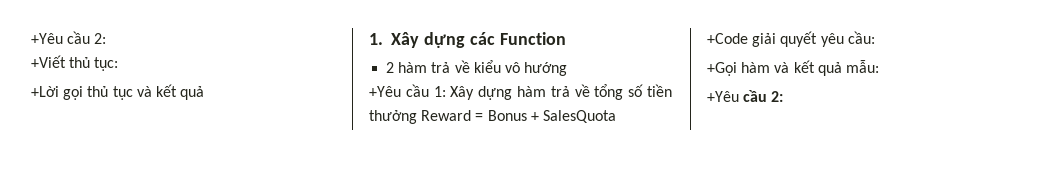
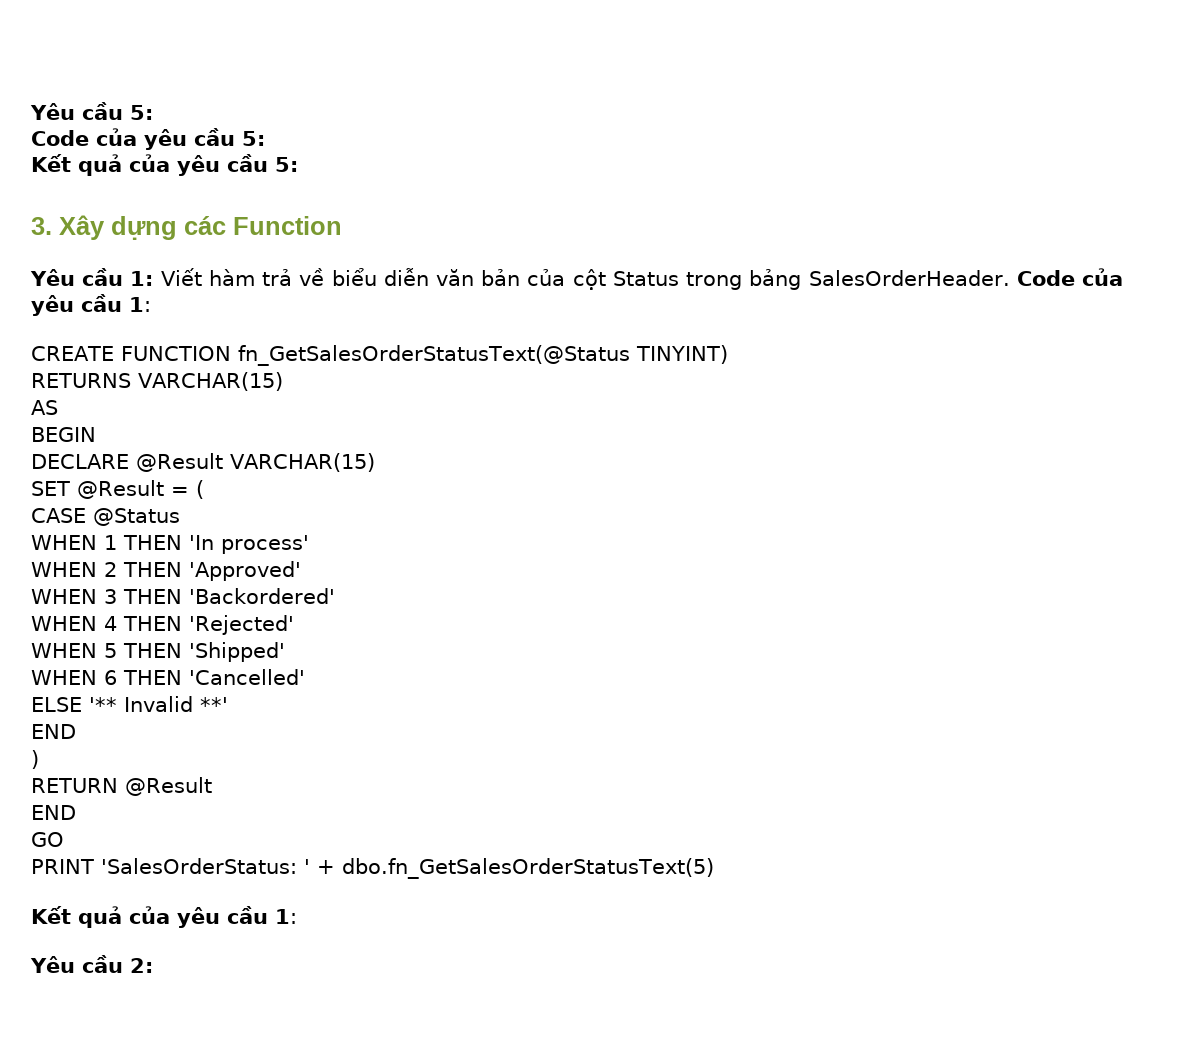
[31,31,107,44] [31,55,119,71] [31,84,205,100] [369,32,566,48] [386,60,568,76] [369,84,672,100] [369,110,616,124] [707,31,875,47] [707,60,879,76] [707,91,739,102] +Yêu cầu 2: // +Viết thủ tục: // +Lời gọi thủ tục và kết quả // 1. Xây dựng các Function // 2 hàm trả về kiểu vô hướng // +Yêu cầu 1: Xây dựng hàm trả về tổng số tiền thưởng Reward = Bonus + SalesQuota // +Code giải quyết yêu cầu: // +Gọi hàm và kết quả mẫu: // +Yêu -> [30,102,153,120] [31,128,265,150] [31,154,298,176] [31,215,342,240] [30,268,1123,290] [31,294,151,316] [31,345,728,366] [31,372,283,391] [31,400,58,415] [31,427,96,442] [31,453,375,472] [31,480,204,499] [31,508,180,526] [31,535,309,554] [31,561,301,581] [31,588,335,604] [31,615,294,635] [31,642,285,662] [31,669,305,685] [31,696,228,712] [31,724,76,739] [31,750,39,769] [31,777,212,796] [31,805,76,820] [31,832,64,847] [31,858,714,879] [31,906,297,928] [30,956,75,973] Yêu cầu 5: // Code của yêu cầu 5: // Kết quả của yêu cầu 5: // 3. Xây dựng các Function // Yêu cầu 1: Viết hàm trả về biểu diễn văn bản của cột Status trong bảng SalesOrderHeader. Code của yêu cầu 1: // CREATE FUNCTION fn_GetSalesOrderStatusText(@Status TINYINT) // RETURNS VARCHAR(15) // AS // BEGIN // DECLARE @Result VARCHAR(15) // SET @Result = ( // CASE @Status // WHEN 1 THEN 'In process' // WHEN 2 THEN 'Approved' // WHEN 3 THEN 'Backordered' // WHEN 4 THEN 'Rejected' // WHEN 5 THEN 'Shipped' // WHEN 6 THEN 'Cancelled' // ELSE '** Invalid **' // END // ) // RETURN @Result // END // GO // PRINT 'SalesOrderStatus: ' + dbo.fn_GetSalesOrderStatusText(5) // Kết quả của yêu cầu 1: // Yêu

